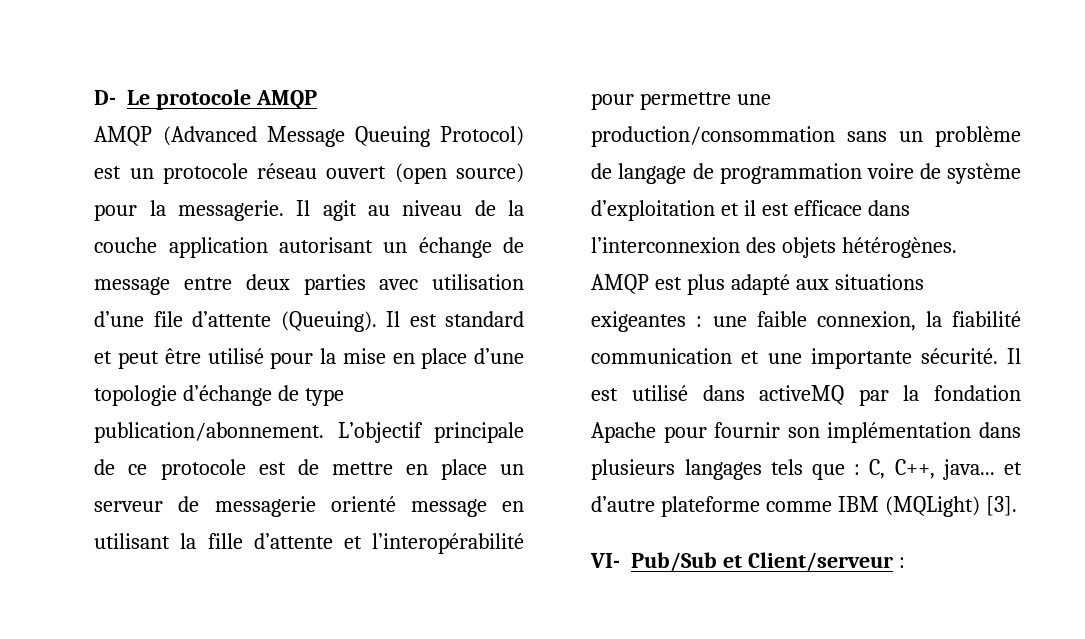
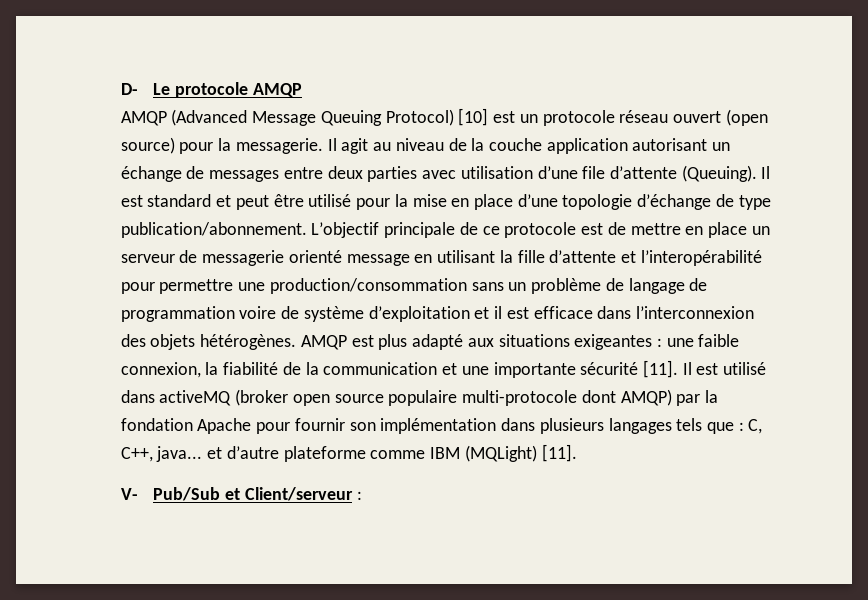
(525, 136) none -> [458,108,489,126] [10]
[94,277,171,295] message -> [209,170,280,182] messages
(1021, 319) none -> [282,362,319,375] de la
[920,348,998,364] sécurité. -> [580,360,678,378] sécurité [11].
(845, 395) none -> [235,389,672,406] (broker open source populaire multi-protocole dont AMQP)
[986,496,1018,516] [590,553,621,568] [3]. // VI- -> [541,444,577,462] [120,488,138,500] [11]. // V-

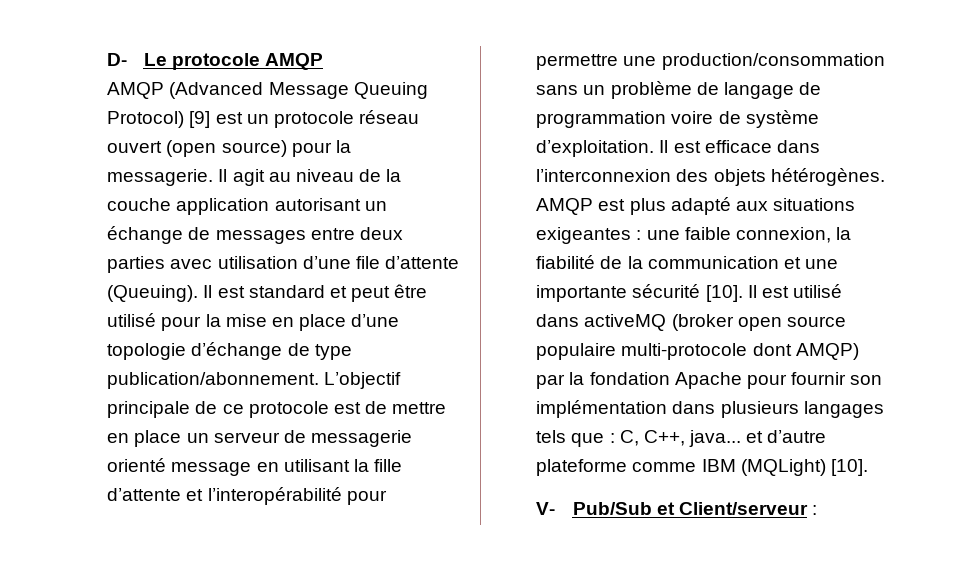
[458,108,489,126] [10] -> [189,111,211,128] [9]
[368,306,503,322] d’exploitation et il -> [536,140,669,157] d’exploitation. Il
[642,360,678,378] [11]. -> [705,285,743,302] [10].
[541,444,577,462] [11]. -> [830,459,868,476] [10].

